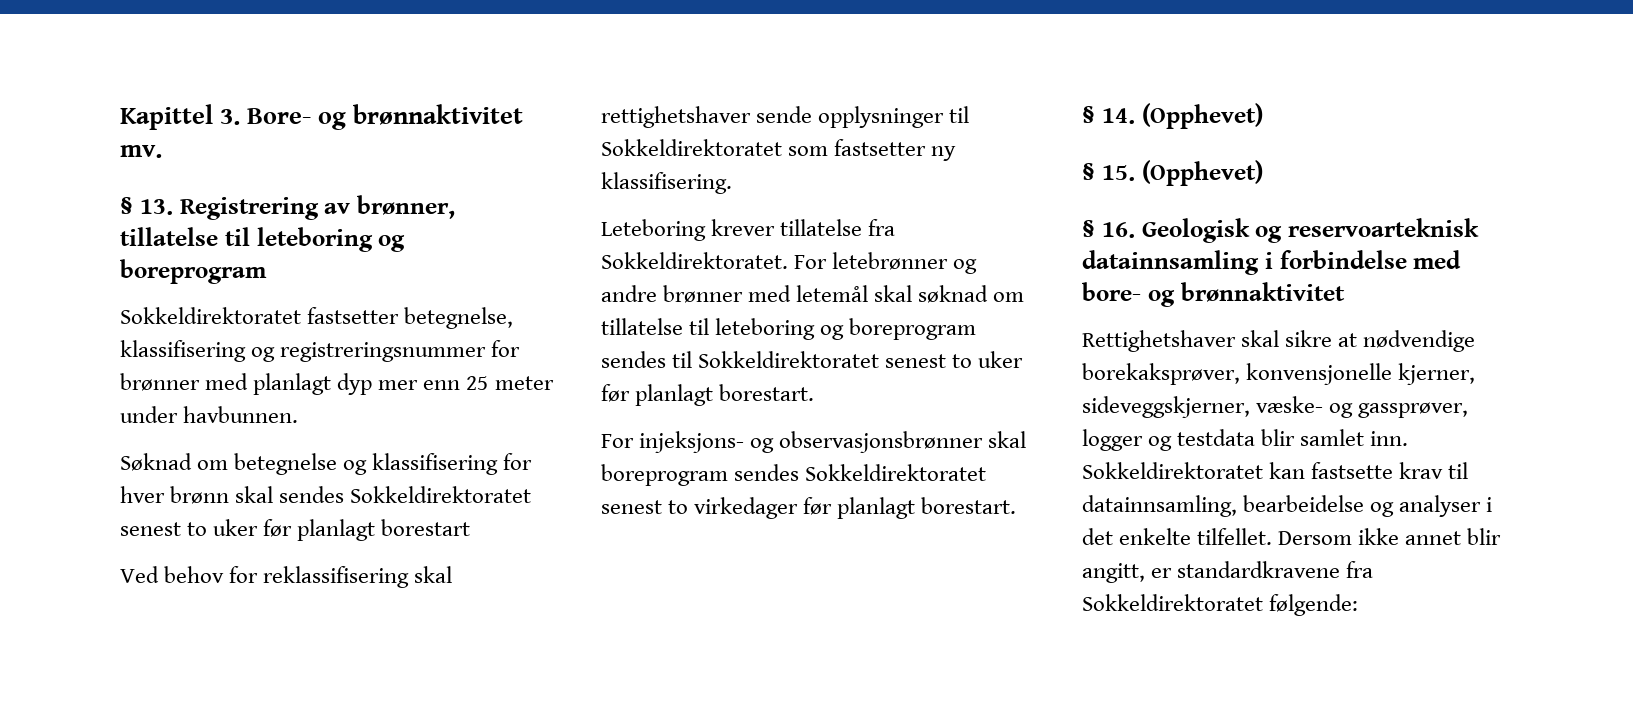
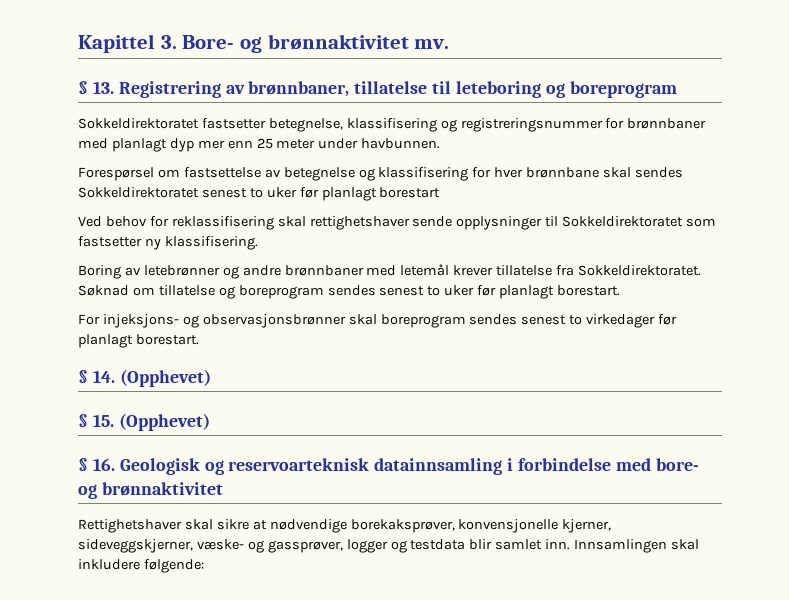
[357,195,455,219] brønner, -> [248,81,350,97] brønnbaner,
[120,373,200,391] brønner -> [627,118,707,129] brønnbaner
[120,453,229,471] Søknad om -> [78,167,281,181] Forespørsel om fastsettelse av
[170,486,230,504] brønn -> [526,167,600,178] brønnbane
[601,219,896,241] [601,252,978,274] [601,285,1025,303] [601,318,816,340] Leteboring krever tillatelse fra Sokkeldirektoratet. For letebrønner og andre brønner med letemål skal søknad om tillatelse til leteboring -> [78,264,702,279] [78,285,215,296] Boring av letebrønner og andre brønnbaner med letemål krever tillatelse fra Sokkeldirektoratet. Søknad om tillatelse
[672,351,880,368] til Sokkeldirektoratet -> (376, 290) none
[805,464,987,481] Sokkeldirektoratet -> (518, 319) none
[1082,462,1469,479] [1082,495,1493,517] [1082,528,1502,545] [1082,561,1374,583] [1082,594,1263,611] Sokkeldirektoratet kan fastsette krav til datainnsamling, bearbeidelse og analyser i det enkelte tilfellet. Dersom ikke annet blir angitt, er standardkravene fra Sokkeldirektoratet -> [574,539,700,553] [78,559,140,570] Innsamlingen skal inkludere

